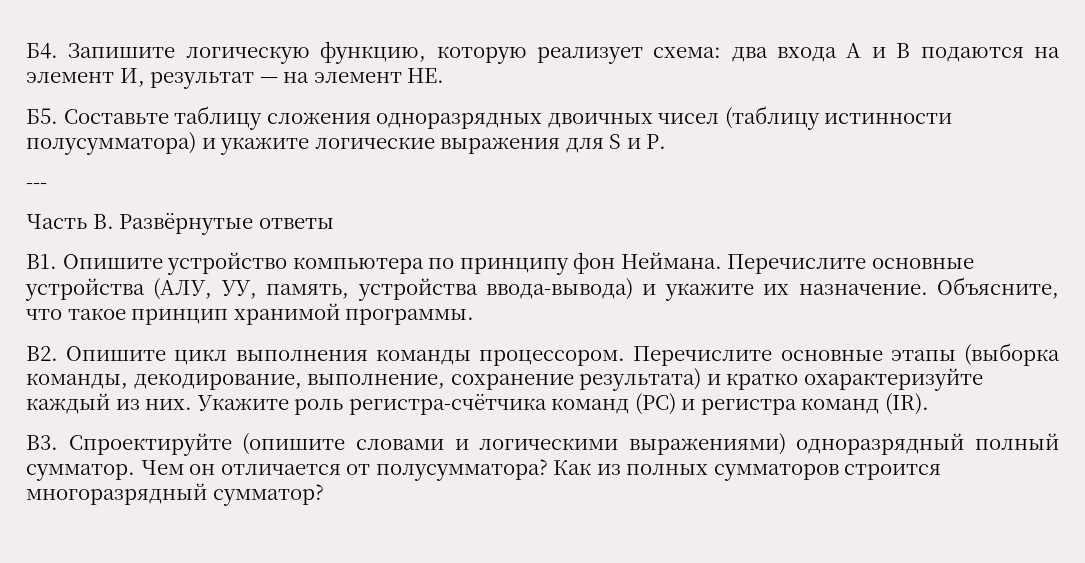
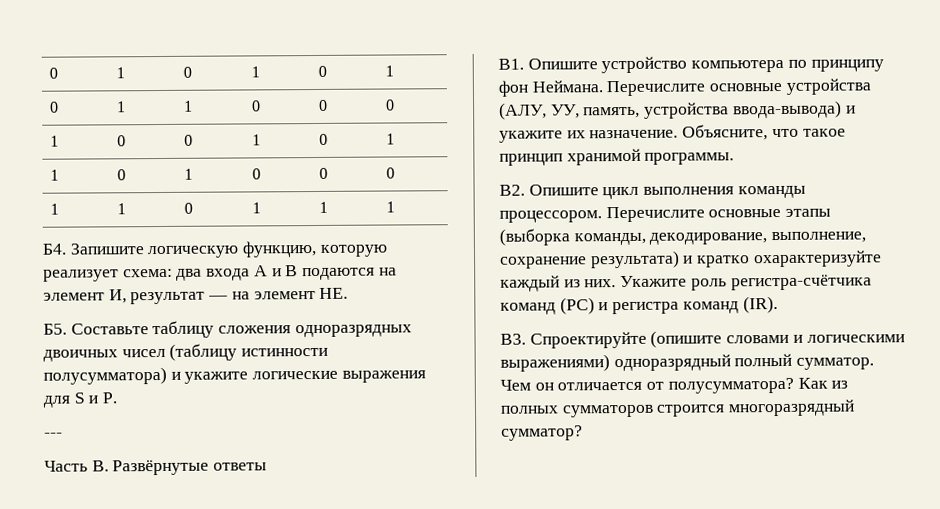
(26, 51) none -> [49,67,59,79] [116,67,126,79] [183,66,193,78] [251,66,261,78] [318,65,328,77] [385,65,395,77] [50,101,60,113] [117,101,127,113] [184,100,194,112] [252,100,262,112] [318,99,329,111] [385,99,396,111] [50,135,60,147] [117,135,127,147] [184,134,194,146] [252,134,262,146] [319,133,329,145] [386,133,396,145] [50,169,60,181] [117,169,127,181] [184,168,194,180] [252,168,262,180] [319,167,329,179] [386,167,396,179] [50,203,60,215] [117,203,127,215] [184,202,194,214] [252,202,262,214] [319,201,329,213] [386,201,396,213] 0 | 1 | 0 | 1 | 0 | 1 // 0 | 1 | 1 | 0 | 0 | 0 // 1 | 0 | 0 | 1 | 0 | 1 // 1 | 0 | 1 | 0 | 0 | 0 // 1 | 1 | 0 | 1 | 1 | 1 //

